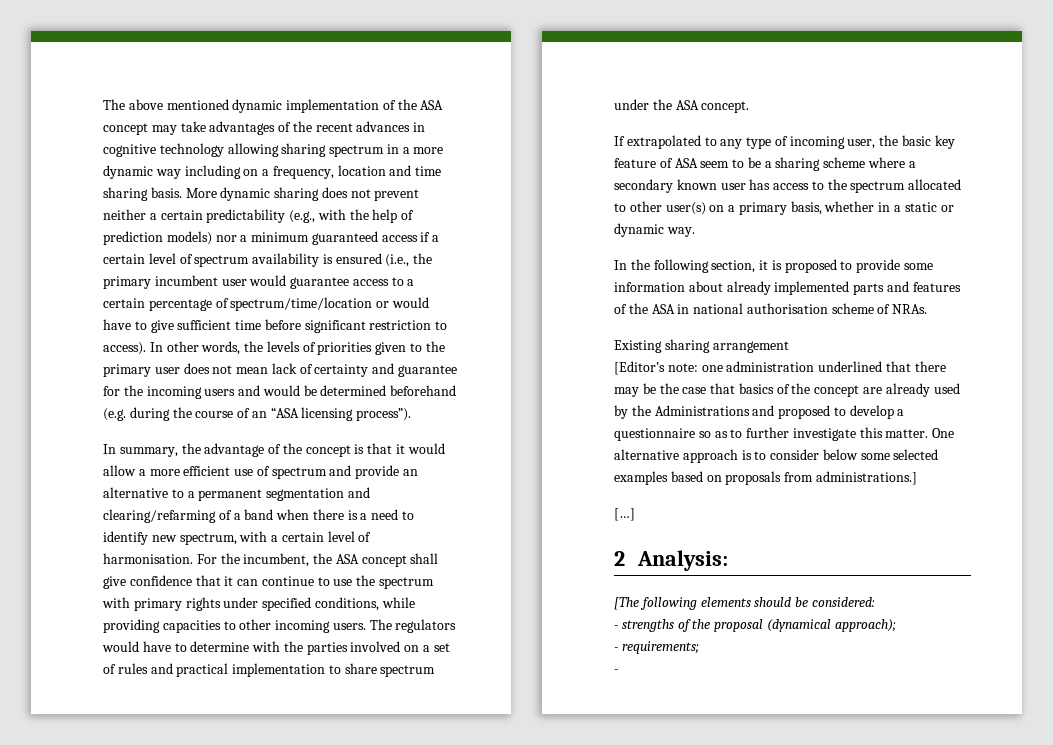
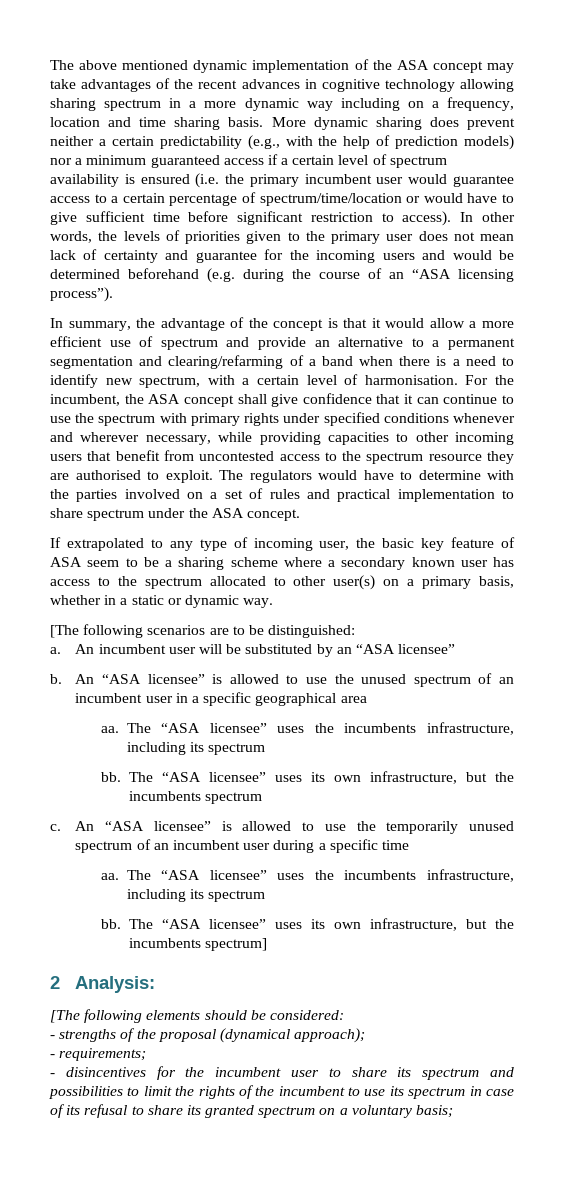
[350,189,371,198] not -> (459, 122) none
[385,254,410,267] (i.e., -> [195,173,220,188] (i.e.
[314,597,379,611] conditions, -> [383,413,515,423] [50,432,211,445] conditions whenever and wherever necessary,
[332,623,366,630] users. -> [50,450,514,464] [50,470,213,483] users that benefit from uncontested access to the spectrum resource they are authorised to exploit.
[614,259,934,273] [614,281,961,295] [614,303,928,314] [614,339,789,353] [614,361,946,375] [614,383,960,397] [614,405,905,419] [614,427,955,441] [614,449,939,463] [614,471,917,485] [614,508,635,521] In the following section, it is proposed to provide some information about already implemented parts and features of the ASA in national authorisation scheme of NRAs. // Existing sharing arrangement // [Editor’s note: one administration underlined that there may be the case that basics of the concept are already used by the Administrations and proposed to develop a questionnaire so as to further investigate this matter. One alternative approach is to consider below some selected examples based on proposals from administrations.] // […] -> [50,624,356,638] [50,644,456,657] [50,673,514,687] [75,692,367,706] [100,722,514,735] [126,742,266,755] [100,771,514,784] [128,791,262,804] [50,821,515,834] [75,839,409,853] [100,869,514,882] [126,889,266,902] [100,918,514,931] [128,938,267,951] [The following scenarios are to be distinguished: // a. An incumbent user will be substituted by an “ASA licensee” // b. An “ASA licensee” is allowed to use the unused spectrum of an incumbent user in a specific geographical area // aa. The “ASA licensee” uses the incumbents infrastructure, including its spectrum // bb. The “ASA licensee” uses its own infrastructure, but the incumbents spectrum // c. An “ASA licensee” is allowed to use the temporarily unused spectrum of an incumbent user during a specific time // aa. The “ASA licensee” uses the incumbents infrastructure, including its spectrum // bb. The “ASA licensee” uses its own infrastructure, but the incumbents spectrum]
(618, 671) none -> [65,1066,514,1080] [49,1085,514,1099] [50,1104,454,1118] disincentives for the incumbent user to share its spectrum and possibilities to limit the rights of the incumbent to use its spectrum in case of its refusal to share its granted spectrum on a voluntary basis;

